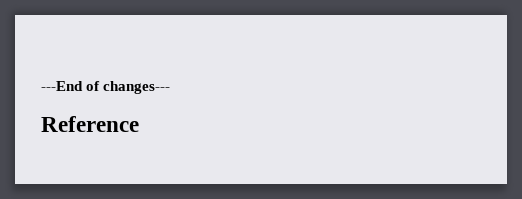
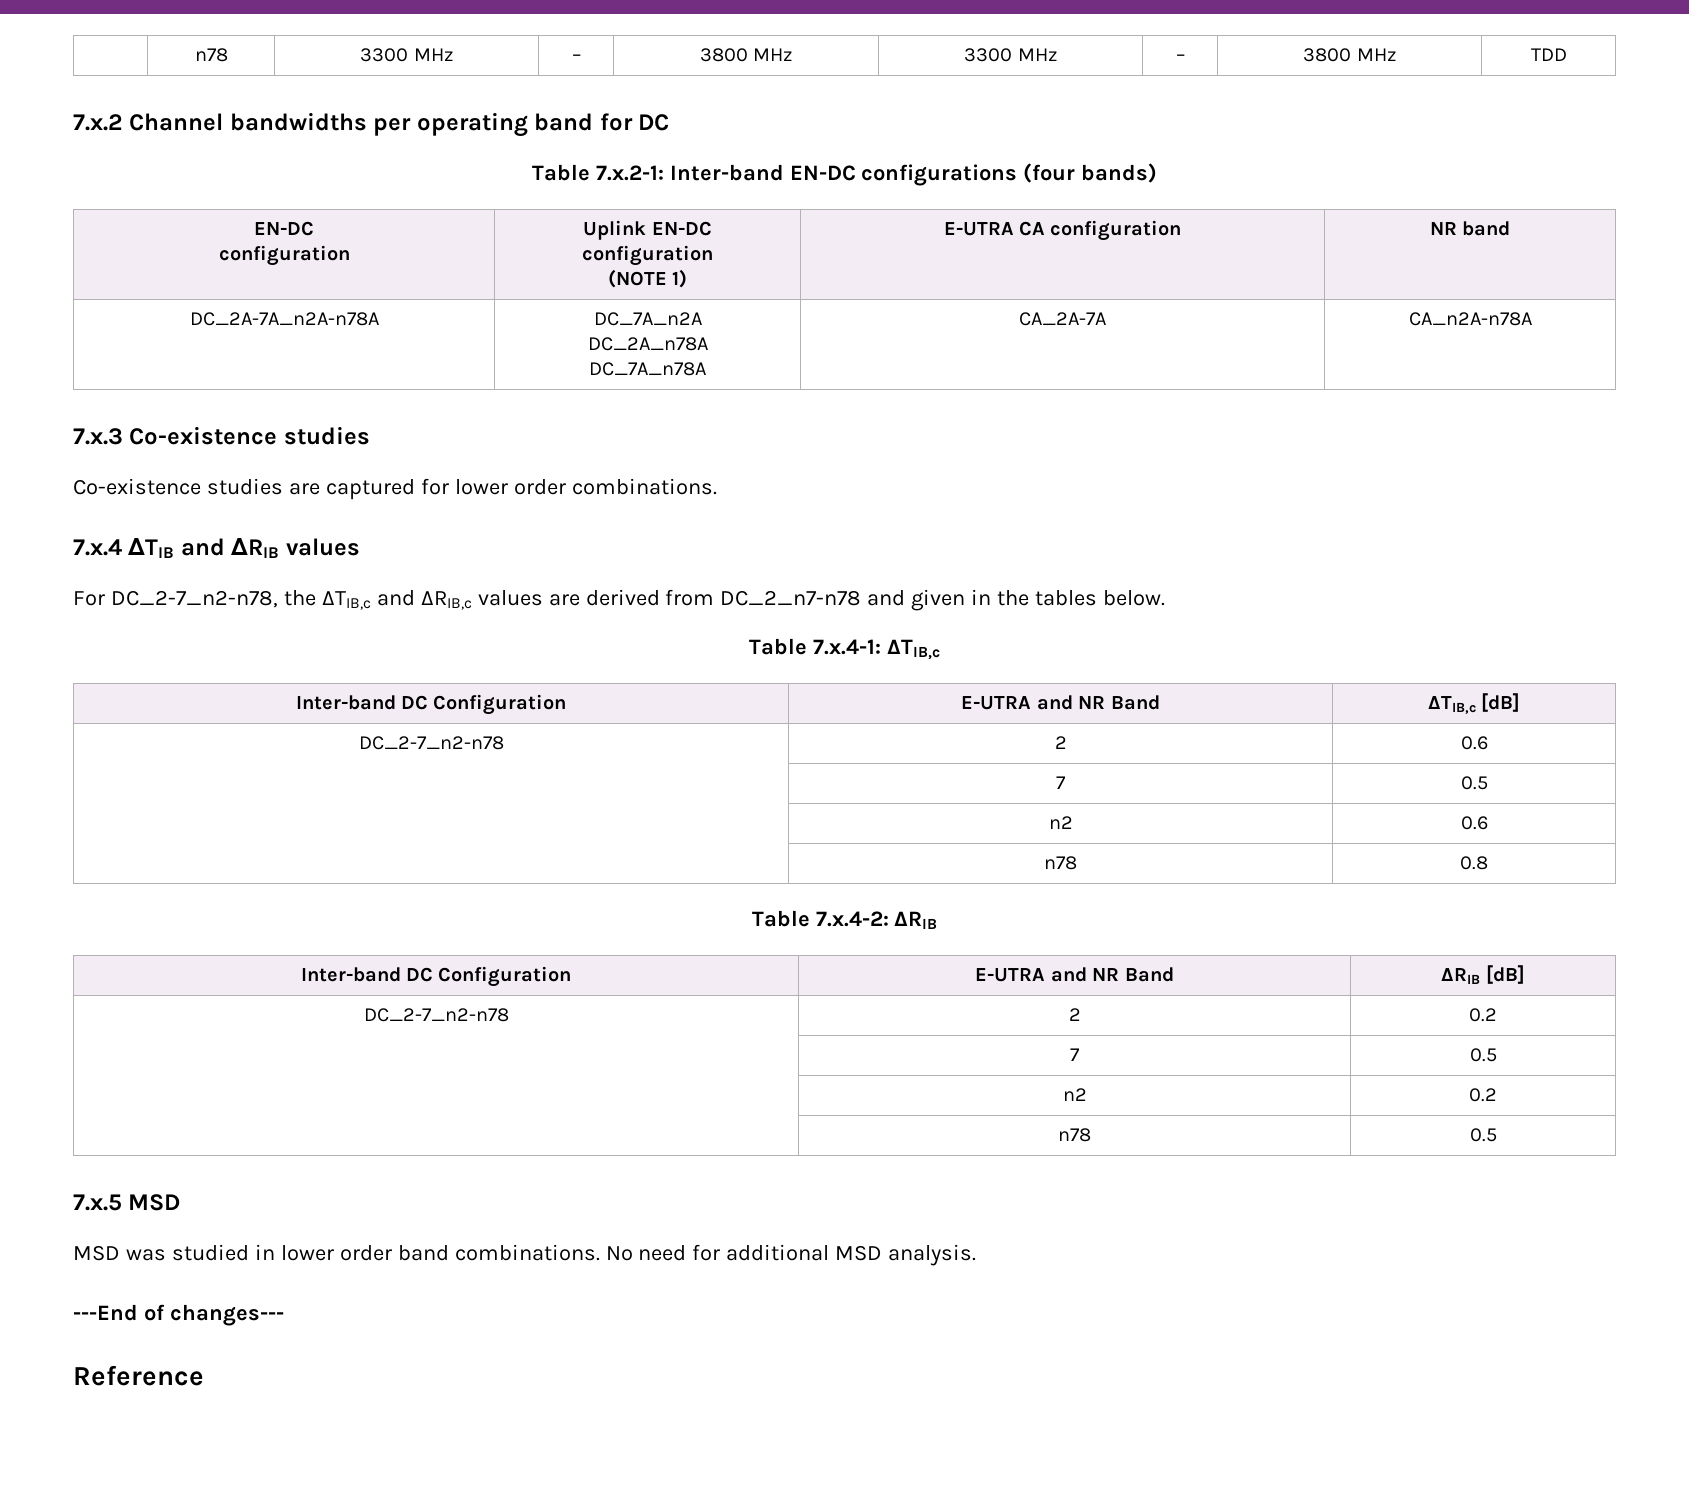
(41, 86) none -> [194,48,228,62] [360,48,453,62] [571,54,581,61] [699,48,793,62] [964,48,1057,62] [1175,54,1185,61] [1303,48,1396,62] [1530,48,1567,61] [73,112,670,137] [531,163,1158,186] [254,221,314,236] [218,245,350,266] [583,220,712,240] [582,245,713,266] [607,269,688,288] [943,220,1182,241] [1429,221,1511,236] [189,312,379,326] [593,312,702,326] [587,337,708,351] [589,362,706,376] [1019,312,1106,326] [1408,312,1532,326] [73,426,370,445] [73,478,717,500] [73,538,360,558] [73,589,1166,611] [749,638,940,660] [295,694,567,715] [961,695,1160,710] [1427,693,1521,714] [358,736,504,750] [1054,736,1067,749] [1460,736,1488,750] [1056,776,1066,789] [1460,776,1488,790] [1048,816,1073,829] [1460,816,1488,830] [1044,856,1077,870] [1460,856,1488,870] [751,910,938,929] [300,966,572,987] [975,967,1174,982] [1441,965,1525,984] [363,1008,509,1022] [1068,1008,1081,1021] [1469,1008,1497,1022] [1070,1048,1080,1061] [1469,1048,1497,1062] [1062,1088,1087,1101] [1469,1088,1497,1102] [1058,1128,1091,1142] [1469,1128,1497,1142] [73,1194,181,1211] [73,1244,977,1266] | n78 | 3300 MHz | – | 3800 MHz | 3300 MHz | – | 3800 MHz | TDD // 7.x.2 Channel bandwidths per operating band for DC // Table 7.x.2-1: Inter-band EN-DC configurations (four bands) // EN-DC // configuration | Uplink EN-DC // configuration // (NOTE 1) | E-UTRA CA configuration | NR band // DC_2A-7A_n2A-n78A | DC_7A_n2A // DC_2A_n78A // DC_7A_n78A | CA_2A-7A | CA_n2A-n78A // 7.x.3 Co-existence studies // Co-existence studies are captured for lower order combinations. // 7.x.4 ∆TIB and ∆RIB values // For DC_2-7_n2-n78, the ΔTIB,c and ΔRIB,c values are derived from DC_2_n7-n78 and given in the tables below. // Table 7.x.4-1: ΔTIB,c // Inter-band DC Configuration | E-UTRA and NR Band | ΔTIB,c [dB] // DC_2-7_n2-n78 | 2 | 0.6 // | 7 | 0.5 // | n2 | 0.6 // | n78 | 0.8 // Table 7.x.4-2: ΔRIB // Inter-band DC Configuration | E-UTRA and NR Band | ΔRIB [dB] // DC_2-7_n2-n78 | 2 | 0.2 // | 7 | 0.5 // | n2 | 0.2 // | n78 | 0.5 // 7.x.5 MSD // MSD was studied in lower order band combinations. No need for additional MSD analysis. //

